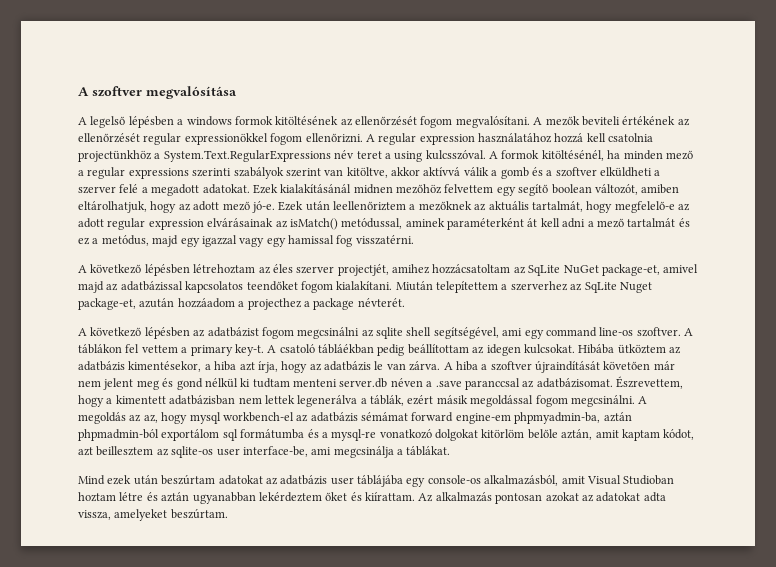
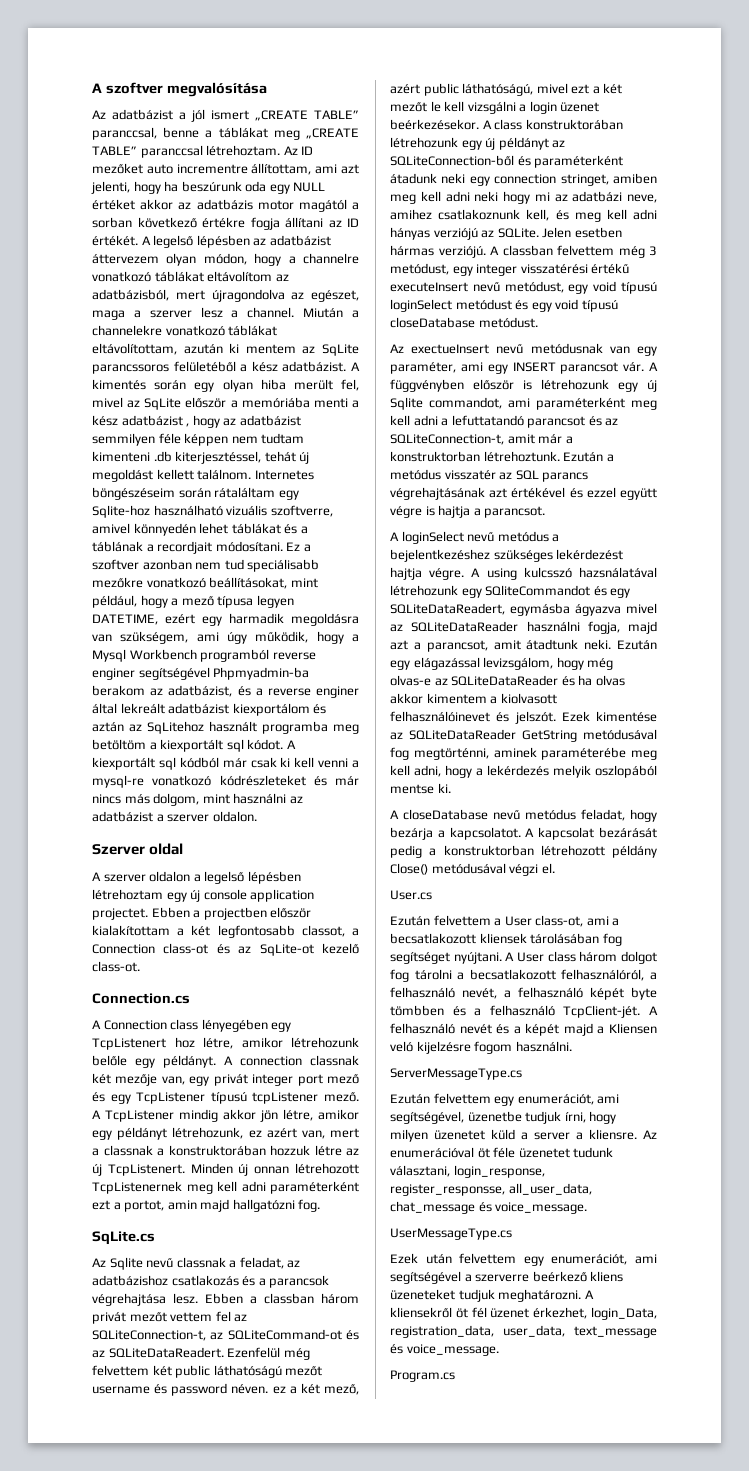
[78,116,690,128] [78,133,654,145] [78,150,693,162] [78,167,661,179] [78,184,680,196] [78,201,690,213] [78,218,690,230] [78,235,414,247] [78,264,699,276] [78,281,652,293] [78,298,405,310] [78,327,693,339] [78,344,681,356] [78,360,675,373] [78,376,683,390] [78,395,648,407] [78,412,632,424] [78,429,695,441] [78,446,451,458] [78,474,675,487] [78,492,666,504] [78,508,228,521] A legelső lépésben a windows formok kitöltésének az ellenőrzését fogom megvalósítani. A mezők beviteli értékének az ellenőrzését regular expressionökkel fogom ellenőrizni. A regular expression használatához hozzá kell csatolnia projectünkhöz a System.Text.RegularExpressions név teret a using kulcsszóval. A formok kitöltésénél, ha minden mező a regular expressions szerinti szabályok szerint van kitöltve, akkor aktívvá válik a gomb és a szoftver elküldheti a szerver felé a megadott adatokat. Ezek kialakításánál midnen mezőhöz felvettem egy segítő boolean változót, amiben eltárolhatjuk, hogy az adott mező jó-e. Ezek után leellenőriztem a mezőknek az aktuális tartalmát, hogy megfelelő-e az adott regular expression elvárásainak az isMatch() metódussal, aminek paraméterként át kell adni a mező tartalmát és ez a metódus, majd egy igazzal vagy egy hamissal fog visszatérni. // A következő lépésben létrehoztam az éles szerver projectjét, amihez hozzácsatoltam az SqLite NuGet package-et, amivel majd az adatbázissal kapcsolatos teendőket fogom kialakítani. Miután telepítettem a szerverhez az SqLite Nuget package-et, azután hozzáadom a projecthez a package névterét. // A következő lépésben az adatbázist fogom megcsinálni az sqlite shell segítségével, ami egy command line-os szoftver. A táblákon fel vettem a primary key-t. A csatoló tábláékban pedig beállítottam az idegen kulcsokat. Hibába ütköztem az adatbázis kimentésekor, a hiba azt írja, hogy az adatbázis le van zárva. A hiba a szoftver újraindítását követően már nem jelent meg és gond nélkül ki tudtam menteni server.db néven a .save paranccsal az adatbázisomat. Észrevettem, hogy a kimentett adatbázisban nem lettek legenerálva a táblák, ezért másik megoldással fogom megcsinálni. A megoldás az az, hogy mysql workbench-el az adatbázis sémámat forward engine-em phpmyadmin-ba, aztán phpmadmin-ból exportálom sql formátumba és a mysql-re vonatkozó dolgokat kitörlöm belőle aztán, amit kaptam kódot, azt beillesztem az sqlite-os user interface-be, ami megcsinálja a táblákat. // Mind ezek után beszúrtam adatokat az adatbázis user táblájába egy console-os alkalmazásból, amit Visual Studioban hoztam létre és aztán ugyanabban lekérdeztem őket és kiírattam. Az alkalmazás pontosan azokat az adatokat adta vissza, amelyeket beszúrtam. -> [92,109,359,122] [92,127,360,140] [92,145,314,158] [92,163,359,175] [91,181,326,194] [92,199,359,212] [92,217,359,230] [92,235,331,248] [92,253,359,266] [92,271,289,282] [92,289,359,302] [92,307,359,320] [92,325,278,336] [92,343,359,356] [92,361,360,374] [92,379,359,392] [92,397,359,410] [92,415,301,428] [92,433,305,446] [92,451,310,464] [92,469,314,482] [92,487,299,500] [92,505,333,518] [92,523,308,536] [92,541,311,554] [92,559,320,572] [92,577,318,589] [92,595,294,608] [92,613,359,626] [92,631,359,644] [92,649,316,662] [92,667,310,680] [92,685,359,698] [92,703,327,716] [92,721,359,734] [92,739,296,752] [92,757,359,770] [92,775,359,788] [92,793,303,806] [92,811,257,822] [92,843,184,855] [92,871,301,884] [92,889,315,902] [92,907,312,920] [92,925,359,938] [92,943,359,956] [92,961,140,972] [92,993,190,1004] [92,1019,292,1032] [92,1037,359,1050] [92,1055,359,1068] [92,1073,359,1086] [92,1092,359,1104] [92,1109,359,1122] [92,1127,359,1140] [92,1145,359,1156] [92,1163,359,1176] [92,1181,359,1194] [92,1199,321,1212] [92,1231,155,1245] [92,1257,301,1270] [92,1275,330,1288] [92,1293,359,1306] [92,1311,248,1324] [92,1329,359,1341] [92,1347,310,1360] [92,1365,323,1378] [92,1383,359,1396] [390,83,623,96] [390,101,600,114] [390,119,623,130] [390,137,566,150] [390,155,624,168] [390,173,657,186] [390,191,657,204] [390,209,657,222] [390,227,622,240] [390,245,657,258] [390,263,630,276] [390,281,657,294] [390,299,618,312] [390,317,538,328] [390,343,657,356] [390,362,658,374] [390,379,657,392] [390,397,657,410] [390,415,619,428] [390,434,573,445] [390,451,614,462] [390,469,589,482] [390,487,657,500] [390,505,546,518] [390,531,560,544] [390,549,624,562] [390,567,657,580] [390,585,631,598] [390,603,657,616] [390,621,657,634] [390,639,657,652] [390,657,614,670] [390,675,625,686] [390,693,557,704] [390,711,657,724] [390,729,657,742] [390,747,657,760] [390,765,657,778] [390,783,451,794] [390,809,657,822] [390,827,657,840] [390,845,657,858] [390,863,555,876] [390,890,432,900] [390,915,620,927] [390,933,622,946] [390,951,657,964] [390,969,657,982] [390,987,657,1000] [390,1005,658,1018] [390,1023,657,1036] [390,1041,572,1054] [390,1068,522,1080] [390,1093,620,1106] [390,1111,617,1124] [390,1129,657,1142] [390,1147,614,1158] [390,1165,545,1178] [390,1183,592,1196] [390,1201,588,1214] [390,1228,512,1240] [390,1253,657,1266] [390,1271,624,1284] [390,1289,594,1302] [390,1307,657,1320] [390,1325,657,1338] [390,1344,499,1356] [390,1370,455,1382] Az adatbázist a jól ismert „CREATE TABLE” paranccsal, benne a táblákat meg „CREATE TABLE” paranccsal létrehoztam. Az ID mezőket auto incrementre állítottam, ami azt jelenti, hogy ha beszúrunk oda egy NULL értéket akkor az adatbázis motor magától a sorban következő értékre fogja állítani az ID értékét. A legelső lépésben az adatbázist áttervezem olyan módon, hogy a channelre vonatkozó táblákat eltávolítom az adatbázisból, mert újragondolva az egészet, maga a szerver lesz a channel. Miután a channelekre vonatkozó táblákat eltávolítottam, azután ki mentem az SqLite parancssoros felületéből a kész adatbázist. A kimentés során egy olyan hiba merült fel, mivel az SqLite először a memóriába menti a kész adatbázist , hogy az adatbázist semmilyen féle képpen nem tudtam kimenteni .db kiterjesztéssel, tehát új megoldást kellett találnom. Internetes böngészéseim során rátaláltam egy Sqlite-hoz használható vizuális szoftverre, amivel könnyedén lehet táblákat és a táblának a recordjait módosítani. Ez a szoftver azonban nem tud speciálisabb mezőkre vonatkozó beállításokat, mint például, hogy a mező típusa legyen DATETIME, ezért egy harmadik megoldásra van szükségem, ami úgy működik, hogy a Mysql Workbench programból reverse enginer segítségével Phpmyadmin-ba berakom az adatbázist, és a reverse enginer által lekreált adatbázist kiexportálom és aztán az SqLitehoz használt programba meg betöltöm a kiexportált sql kódot. A kiexportált sql kódból már csak ki kell venni a mysql-re vonatkozó kódrészleteket és már nincs más dolgom, mint használni az adatbázist a szerver oldalon. // Szerver oldal // A szerver oldalon a legelső lépésben létrehoztam egy új console application projectet. Ebben a projectben először kialakítottam a két legfontosabb classot, a Connection class-ot és az SqLite-ot kezelő class-ot. // Connection.cs // A Connection class lényegében egy TcpListenert hoz létre, amikor létrehozunk belőle egy példányt. A connection classnak két mezője van, egy privát integer port mező és egy TcpListener típusú tcpListener mező. A TcpListener mindig akkor jön létre, amikor egy példányt létrehozunk, ez azért van, mert a classnak a konstruktorában hozzuk létre az új TcpListenert. Minden új onnan létrehozott TcpListenernek meg kell adni paraméterként ezt a portot, amin majd hallgatózni fog. // SqLite.cs // Az Sqlite nevű classnak a feladat, az adatbázishoz csatlakozás és a parancsok végrehajtása lesz. Ebben a classban három privát mezőt vettem fel az SQLiteConnection-t, az SQLiteCommand-ot és az SQLiteDataReadert. Ezenfelül még felvettem két public láthatóságú mezőt username és password néven. ez a két mező, azért public láthatóságú, mivel ezt a két mezőt le kell vizsgálni a login üzenet beérkezésekor. A class konstruktorában létrehozunk egy új példányt az SQLiteConnection-ből és paraméterként átadunk neki egy connection stringet, amiben meg kell adni neki hogy mi az adatbázi neve, amihez csatlakoznunk kell, és meg kell adni hányas verziójú az SQLite. Jelen esetben hármas verziójú. A classban felvettem még 3 metódust, egy integer visszatérési értékű executeInsert nevű metódust, egy void típusú loginSelect metódust és egy void típusú closeDatabase metódust. // Az exectueInsert nevű metódusnak van egy paraméter, ami egy INSERT parancsot vár. A függvényben először is létrehozunk egy új Sqlite commandot, ami paraméterként meg kell adni a lefuttatandó parancsot és az SQLiteConnection-t, amit már a konstruktorban létrehoztunk. Ezután a metódus visszatér az SQL parancs végrehajtásának azt értékével és ezzel együtt végre is hajtja a parancsot. // A loginSelect nevű metódus a bejelentkezéshez szükséges lekérdezést hajtja végre. A using kulcsszó hazsnálatával létrehozunk egy SQliteCommandot és egy SQLiteDataReadert, egymásba ágyazva mivel az SQLiteDataReader használni fogja, majd azt a parancsot, amit átadtunk neki. Ezután egy elágazással levizsgálom, hogy még olvas-e az SQLiteDataReader és ha olvas akkor kimentem a kiolvasott felhasználóinevet és jelszót. Ezek kimentése az SQLiteDataReader GetString metódusával fog megtörténni, aminek paraméterébe meg kell adni, hogy a lekérdezés melyik oszlopából mentse ki. // A closeDatabase nevű metódus feladat, hogy bezárja a kapcsolatot. A kapcsolat bezárását pedig a konstruktorban létrehozott példány Close() metódusával végzi el. // User.cs // Ezután felvettem a User class-ot, ami a becsatlakozott kliensek tárolásában fog segítséget nyújtani. A User class három dolgot fog tárolni a becsatlakozott felhasználóról, a felhasználó nevét, a felhasználó képét byte tömbben és a felhasználó TcpClient-jét. A felhasználó nevét és a képét majd a Kliensen veló kijelzésre fogom használni. // ServerMessageType.cs // Ezután felvettem egy enumerációt, ami segítségével, üzenetbe tudjuk írni, hogy milyen üzenetet küld a server a kliensre. Az enumerációval öt féle üzenetet tudunk választani, login_response, register_responsse, all_user_data, chat_message és voice_message. // UserMessageType.cs // Ezek után felvettem egy enumerációt, ami segítségével a szerverre beérkező kliens üzeneteket tudjuk meghatározni. A kliensekről öt fél üzenet érkezhet, login_Data, registration_data, user_data, text_message és voice_message. // Program.cs

